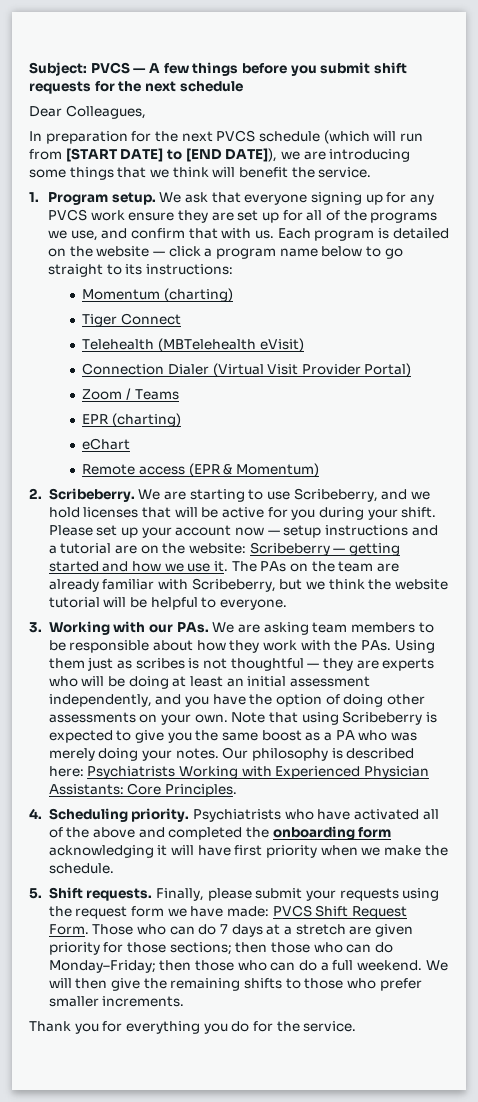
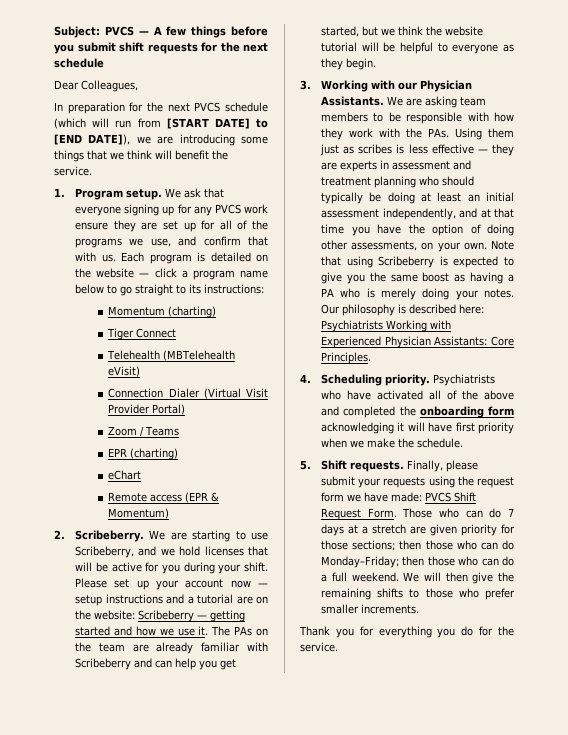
[191,578,276,592] Scribeberry, -> [75,658,237,670] [321,26,360,37] Scribeberry and can help you get started,
[219,599,287,610] everyone. -> [452,44,514,54] [321,58,377,70] everyone as they begin.
[176,622,209,633] PAs. -> [420,80,473,92] [321,96,385,106] Physician Assistants.
[153,640,194,651] about -> [467,112,489,121] with
[202,658,304,671] not thoughtful -> [408,144,474,154] less effective
[48,676,105,687] who will -> [380,160,472,170] [321,176,475,188] [321,192,364,204] in assessment and treatment planning who should typically
(182, 699) none -> [480,208,514,218] [321,224,345,234] at that time
[48,712,136,723] assessments -> [351,241,418,251] assessments,
(321, 736) none -> [470,272,504,284] having
[390,732,417,741] was -> [366,288,375,298] is

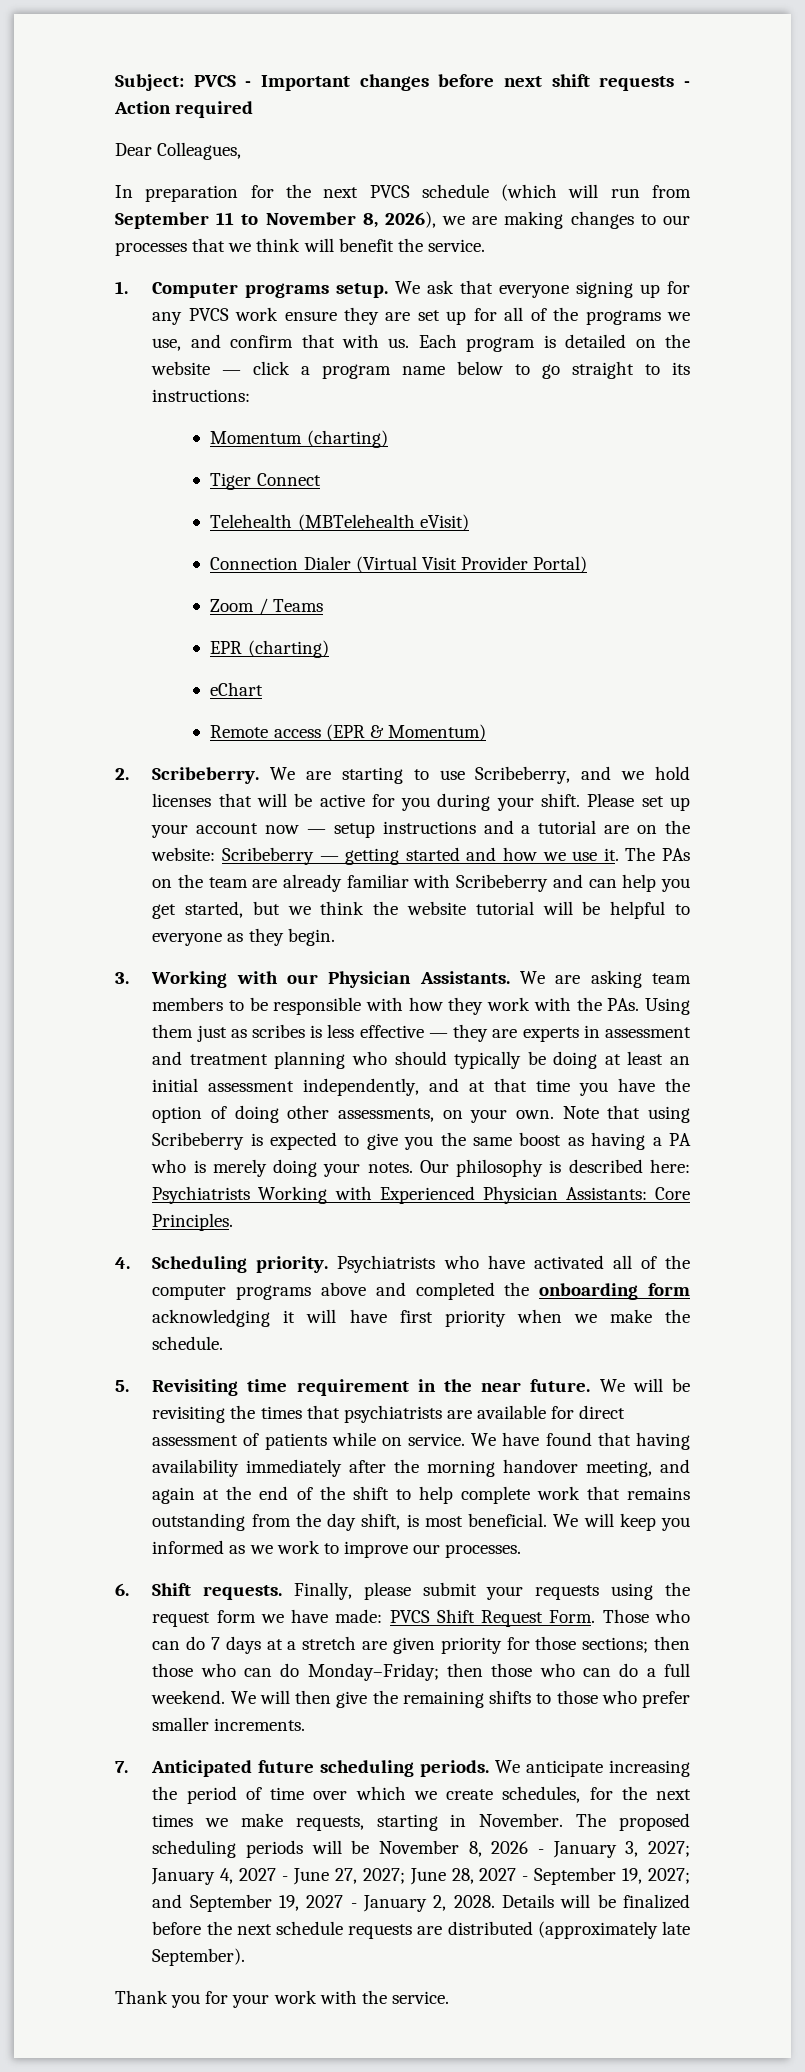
[138,26,268,38] [54,42,268,54] [54,58,104,68] — A few things before you submit shift requests for the next schedule -> [245,74,691,91] [114,101,254,118] - Important changes before next shift requests - Action required
[166,118,268,129] [54,134,268,146] [54,150,84,162] [START DATE] to [END DATE]), we are introducing some things -> [115,211,690,229] [115,242,187,256] September 11 to November 8, 2026), we are making changes to our processes
[75,188,124,200] Program -> [152,282,330,298] Computer programs
(479, 395) none -> [152,1285,312,1300] computer programs
(311, 465) none -> [152,1378,690,1396] [152,1405,626,1423] [152,1432,691,1450] [152,1459,691,1477] [152,1486,690,1504] [152,1513,690,1531] [152,1540,522,1558] [115,1583,129,1596] Revisiting time requirement in the near future. We will be revisiting the times that psychiatrists are available for direct assessment of patients while on service. We have found that having availability immediately after the morning handover meeting, and again at the end of the shift to help complete work that remains outstanding from the day shift, is most beneficial. We will keep you informed as we work to improve our processes. // 6.
(420, 609) none -> [115,1760,691,1777] [152,1786,691,1804] [152,1813,690,1831] [152,1840,691,1858] [151,1867,690,1885] [152,1894,691,1912] [152,1921,690,1939] [152,1948,246,1966] // 7. Anticipated future scheduling periods. We anticipate increasing the period of time over which we create schedules, for the next times we make requests, starting in November. The proposed scheduling periods will be November 8, 2026 - January 3, 2027; January 4, 2027 - June 27, 2027; June 28, 2027 - September 19, 2027; and September 19, 2027 - January 2, 2028. Details will be finalized before the next schedule requests are distributed (approximately late September).
[378,626,494,638] everything you do for -> [232,1990,357,2008] your work with

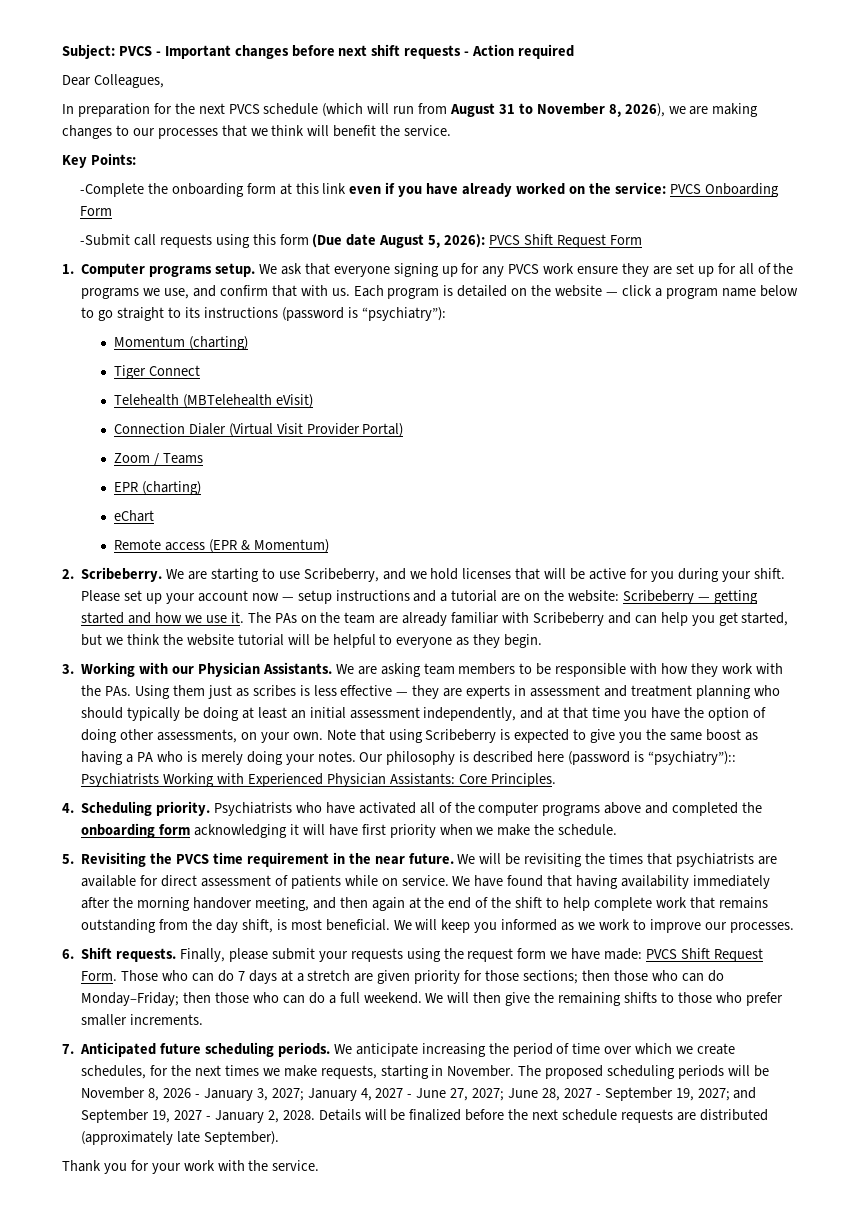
[115,212,235,229] September 11 -> [450,103,515,117] August 31
(485, 245) none -> [62,153,136,168] [79,182,779,197] [79,206,112,216] [79,234,642,248] // Key Points: // -Complete the onboarding form at this link even if you have already worked on the service: PVCS Onboarding Form // -Submit call requests using this form (Due date August 5, 2026): PVCS Shift Request Form
[152,389,251,402] instructions: -> [203,307,446,321] instructions (password is “psychiatry”):
[650,1159,691,1173] here: -> [537,751,736,765] here (password is “psychiatry”)::
(239, 1387) none -> [150,853,210,864] the PVCS
(691, 1466) none -> [339,897,368,908] then

